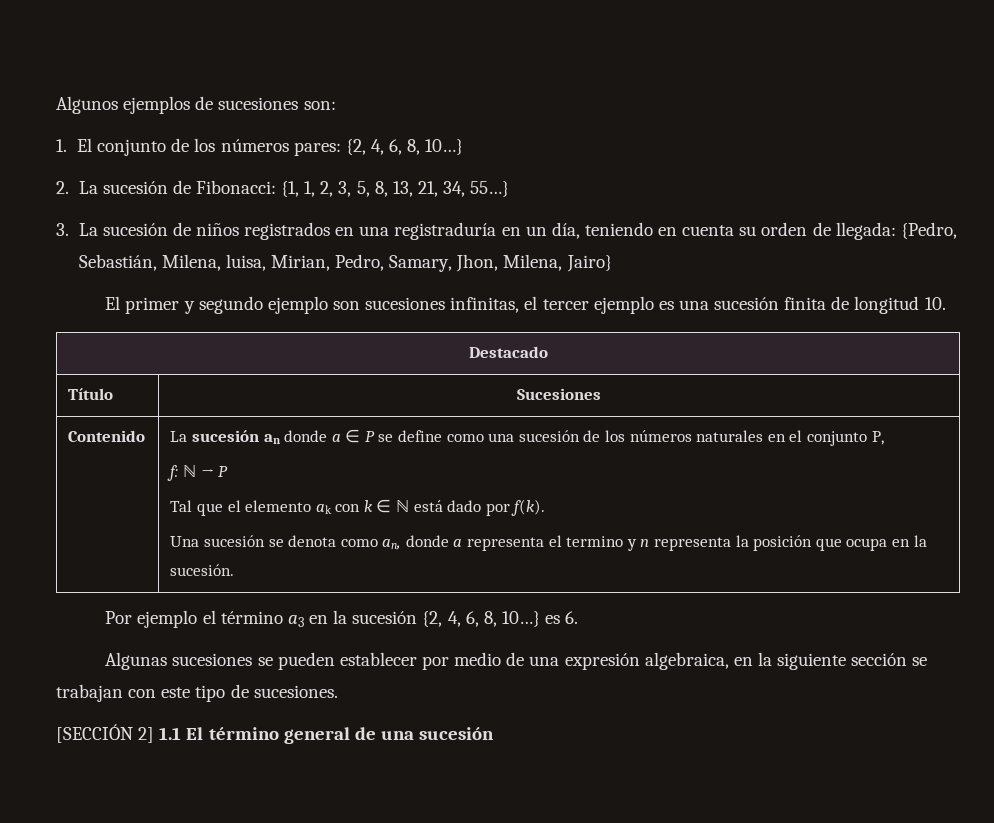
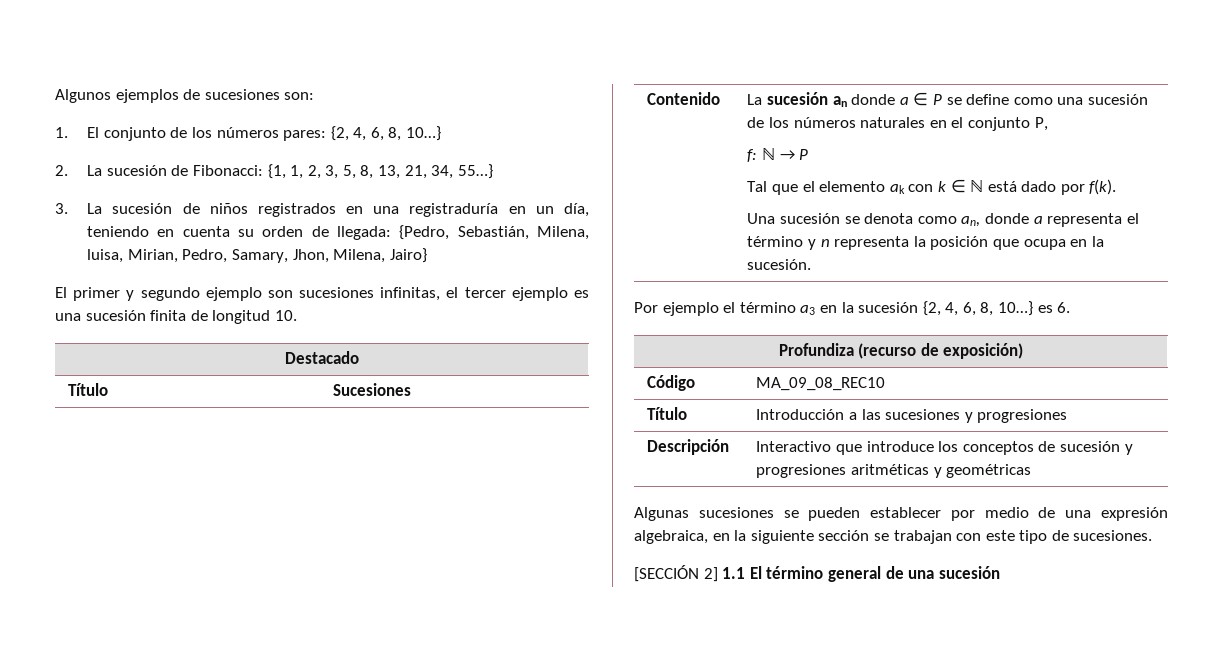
[566,536,624,547] termino -> [747,236,804,247] término
(579, 617) none -> [778,343,1024,359] [647,375,696,391] [756,377,886,391] [647,407,688,420] [756,409,1068,423] [647,439,730,455] [756,441,1133,455] [756,464,1032,478] // Profundiza (recurso de exposición) // Código | MA_09_08_REC10 // Título | Introducción a las sucesiones y progresiones // Descripción | Interactivo que introduce los conceptos de sucesión y progresiones aritméticas y geométricas

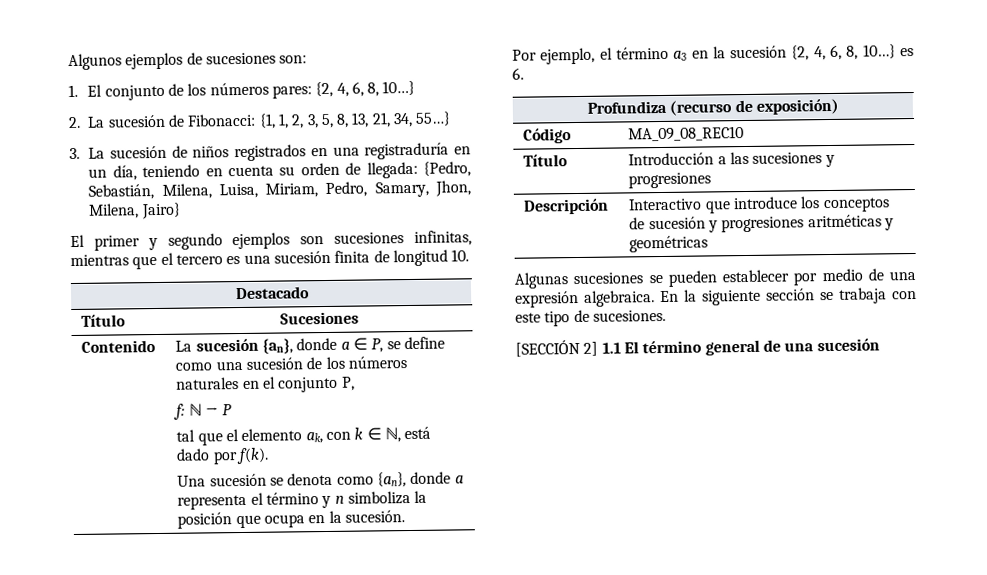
[87,249,178,263] luisa, Mirian, -> [218,183,319,199] Luisa, Miriam,
[205,287,262,301] ejemplo -> [232,232,291,250] ejemplos
[446,287,568,301] el tercer ejemplo -> [70,252,223,270] mientras que el tercero
[832,96,847,107] an -> [261,338,293,354] {an},
[932,94,942,105] P -> [371,338,384,353] P,
[747,181,768,192] Tal -> [176,429,196,442] tal
[889,184,905,194] ak -> [305,432,323,444] ak,
[970,180,984,192] ℕ -> [384,427,401,443] ℕ,
[961,216,981,227] an, -> [376,472,407,488] {an},
[834,236,910,250] representa -> [347,491,411,505] simboliza
[662,302,719,316] ejemplo -> [540,47,596,65] ejemplo,
[634,530,730,544] algebraica, en -> [584,290,679,307] algebraica. En
[893,530,952,544] trabajan -> [839,287,887,304] trabaja

